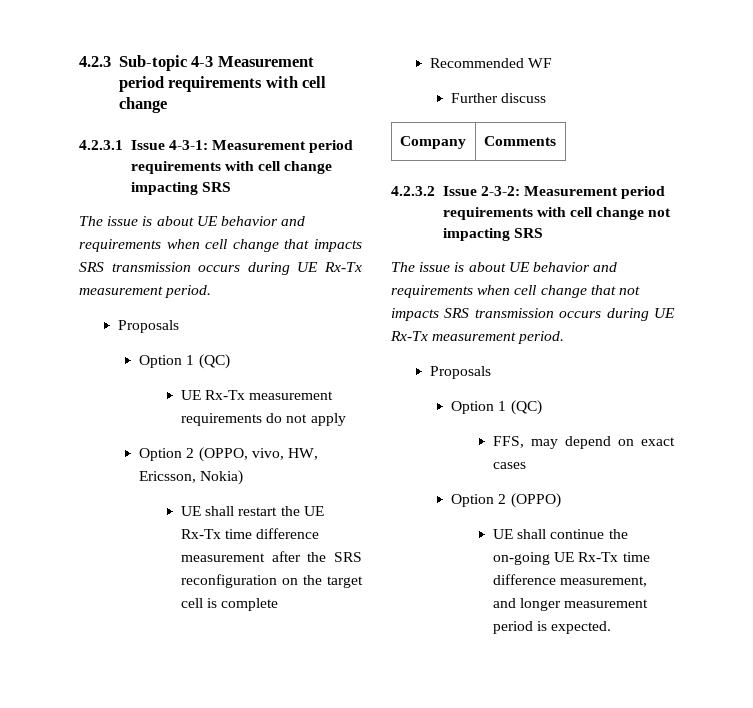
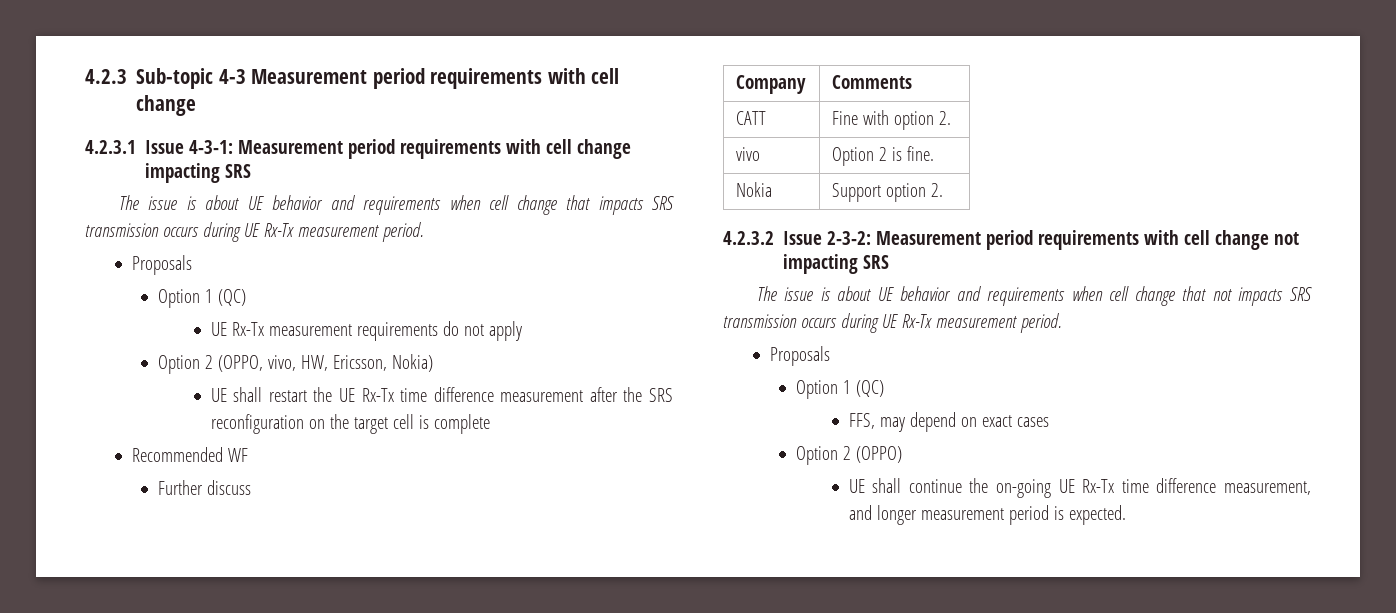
(556, 141) none -> [736,111,767,125] [832,110,952,130] [736,147,761,161] [832,146,935,166] [736,182,773,197] [832,183,944,202] // CATT | Fine with option 2. // vivo | Option 2 is fine. // Nokia | Support option 2.

